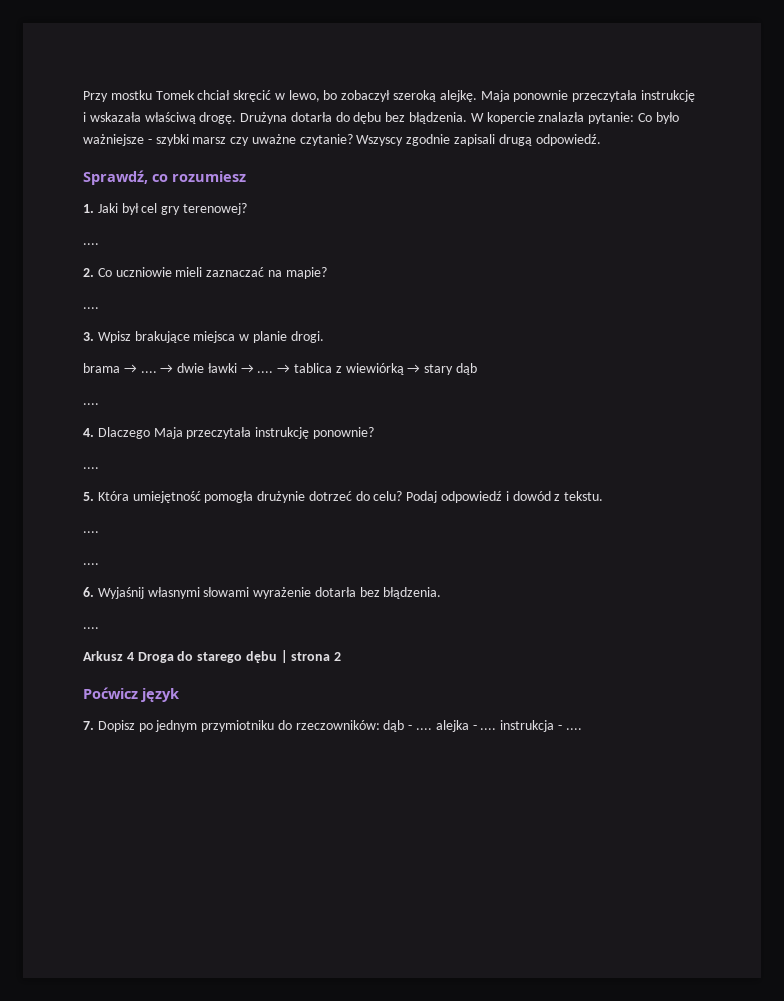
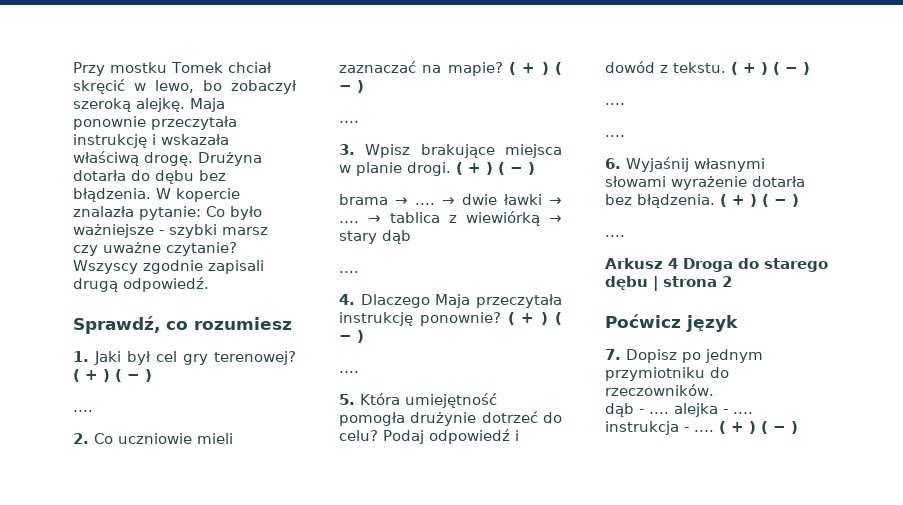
(247, 209) none -> [73,369,152,382] ( + ) ( − )
(327, 273) none -> [509,62,562,75] [339,80,364,93] ( + ) ( − )
(324, 337) none -> [456,162,535,175] ( + ) ( − )
(374, 433) none -> [507,312,562,325] [339,330,364,343] ( + ) ( − )
(604, 496) none -> [731,62,810,75] ( + ) ( − )
(442, 593) none -> [720,194,799,207] ( + ) ( − )
[295,720,380,730] rzeczowników: -> [605,384,714,396] rzeczowników. //
(582, 729) none -> [719,421,798,434] ( + ) ( − )

